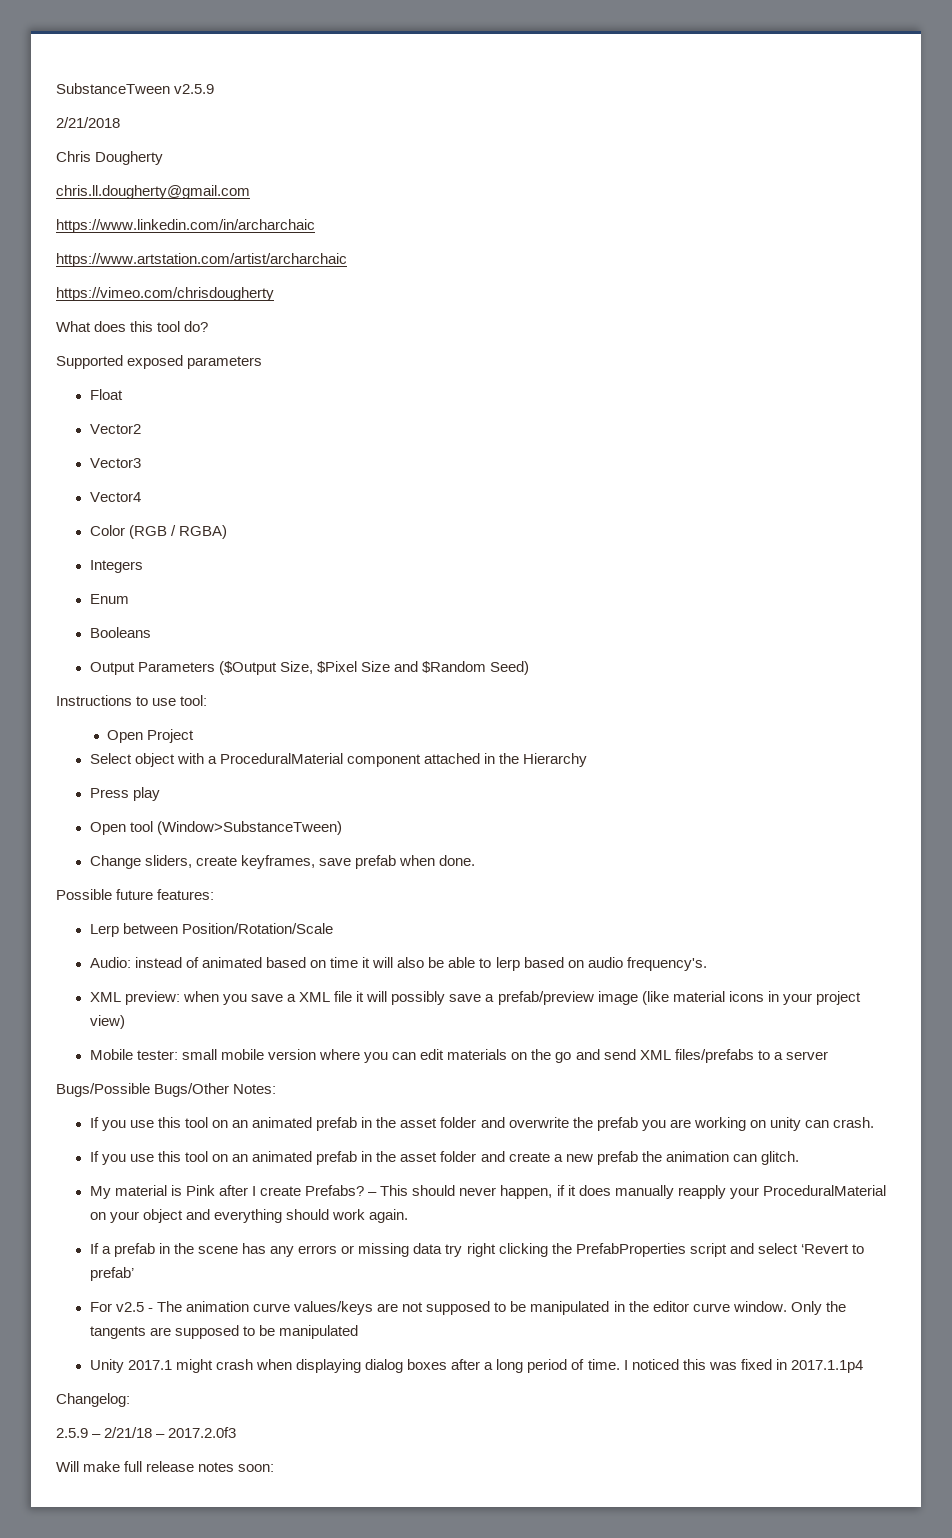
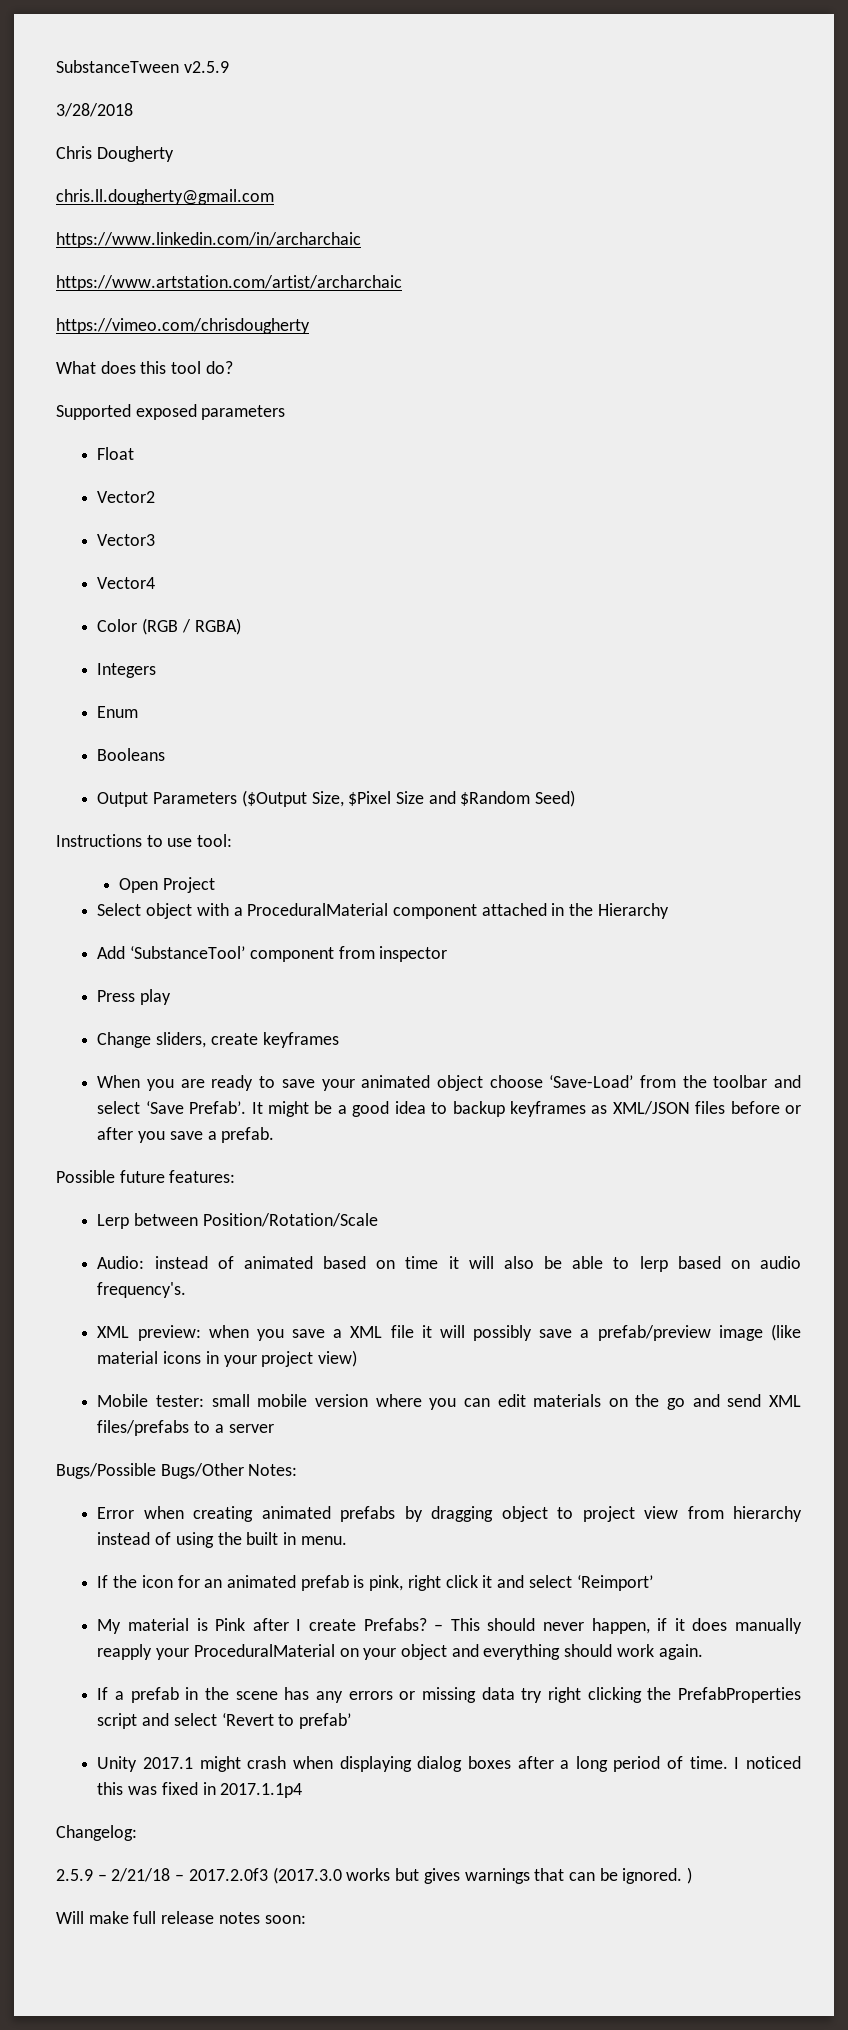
[56,117,120,128] 2/21/2018 -> [56,103,133,117] 3/28/2018
(588, 760) none -> [97,946,448,962] // Add ‘SubstanceTool’ component from inspector
[89,821,342,835] // Open tool (Window>SubstanceTween) -> (172, 997) none
[241,855,476,869] keyframes, save prefab when done. -> [262,1032,339,1048] [97,1075,802,1091] [97,1101,802,1117] [97,1127,275,1143] keyframes // When you are ready to save your animated object choose ‘Save-Load’ from the toolbar and select ‘Save Prefab’. It might be a good idea to backup keyframes as XML/JSON files before or after you save a prefab.
[89,1117,875,1131] [89,1151,799,1165] If you use this tool on an animated prefab in the asset folder and overwrite the prefab you are working on unity can crash. // If you use this tool on an animated prefab in the asset folder and create a new prefab the animation can glitch. -> [97,1506,803,1522] [97,1532,347,1548] [97,1575,653,1591] Error when creating animated prefabs by dragging object to project view from hierarchy instead of using the built in menu. // If the icon for an animated prefab is pink, right click it and select ‘Reimport’
[89,1301,846,1315] [89,1325,359,1339] // For v2.5 - The animation curve values/keys are not supposed to be manipulated in the editor curve window. Only the tangents are supposed to be manipulated -> (351, 1721) none
(237, 1432) none -> [272,1867,693,1884] (2017.3.0 works but gives warnings that can be ignored. )

